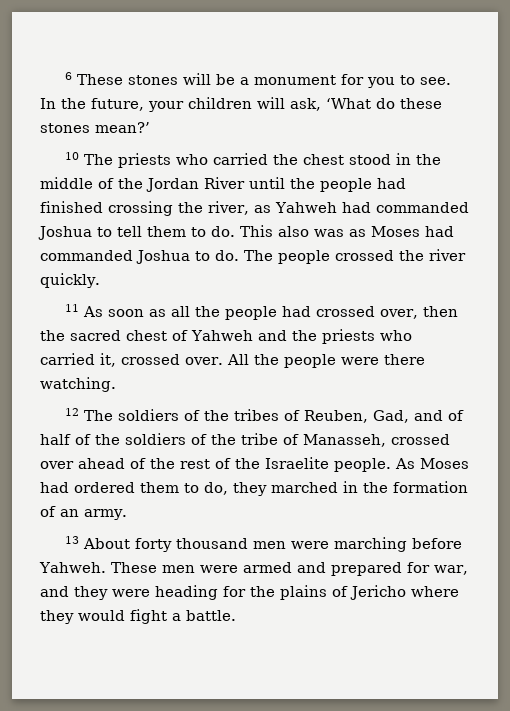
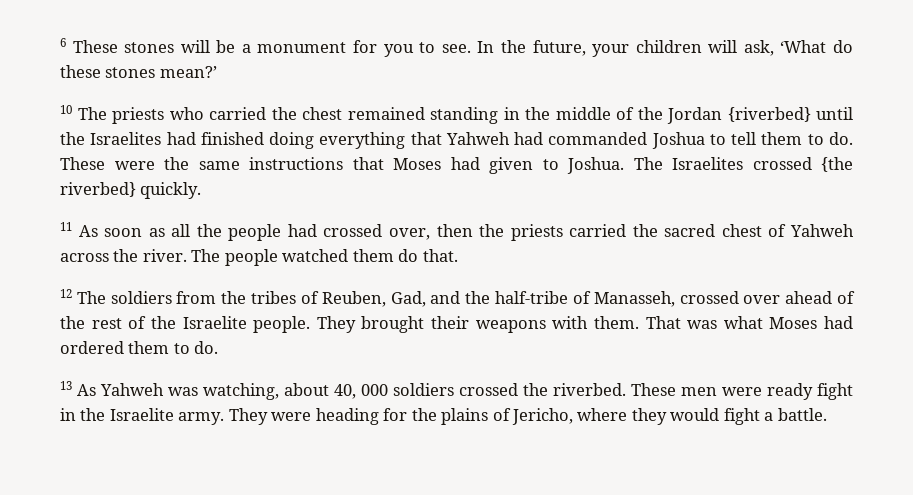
[349,154,392,165] stood -> [347,107,498,124] remained standing
[204,177,245,189] River -> [727,107,811,122] {riverbed}
[320,178,372,192] people -> [90,132,162,145] Israelites
[108,201,271,216] crossing the river, as -> [269,132,442,149] doing everything that
[240,225,454,237] [40,249,466,264] This also was as Moses had commanded Joshua to do. The people crossed the river -> [60,157,853,174] [60,182,136,197] These were the same instructions that Moses had given to Joshua. The Israelites crossed {the riverbed}
(65, 335) none -> [510,224,658,241] priests carried the
[257,329,412,344] [40,353,425,368] [40,377,116,392] and the priests who carried it, crossed over. All the people were there watching. -> [60,249,458,266] across the river. The people watched them do that.
[184,410,201,421] of -> [176,291,217,304] from
[448,410,465,421] [40,433,278,445] of half of the soldiers of the tribe -> [465,291,569,304] the half-tribe
[395,458,415,469] As -> [316,316,763,333] They brought their weapons with them. That was what
[204,481,468,496] [40,506,127,520] [65,536,463,552] [39,562,468,576] [40,586,108,600] do, they marched in the formation of an army. // 13 About forty thousand men were marching before Yahweh. These men were armed and prepared for war, and they -> [194,341,219,354] [60,381,853,400] [60,408,268,425] do. // 13 As Yahweh was watching, about 40, 000 soldiers crossed the riverbed. These men were ready fight in the Israelite army. They
[350,585,406,600] Jericho -> [512,408,574,425] Jericho,

